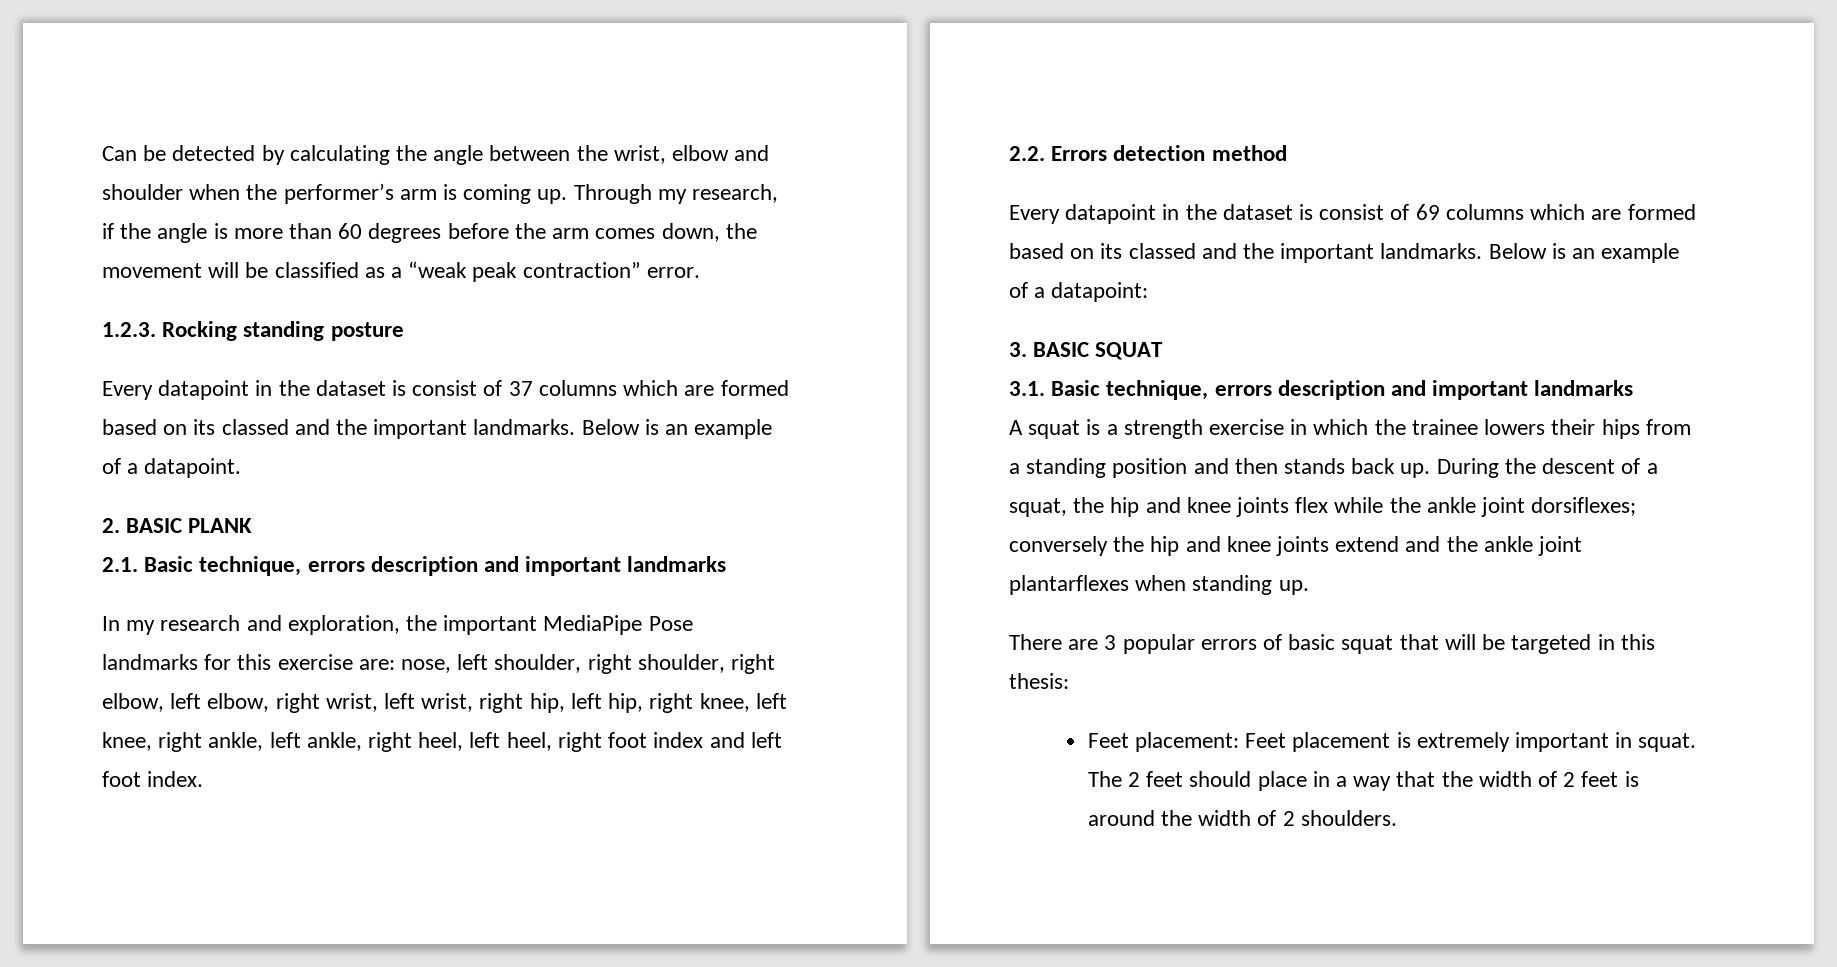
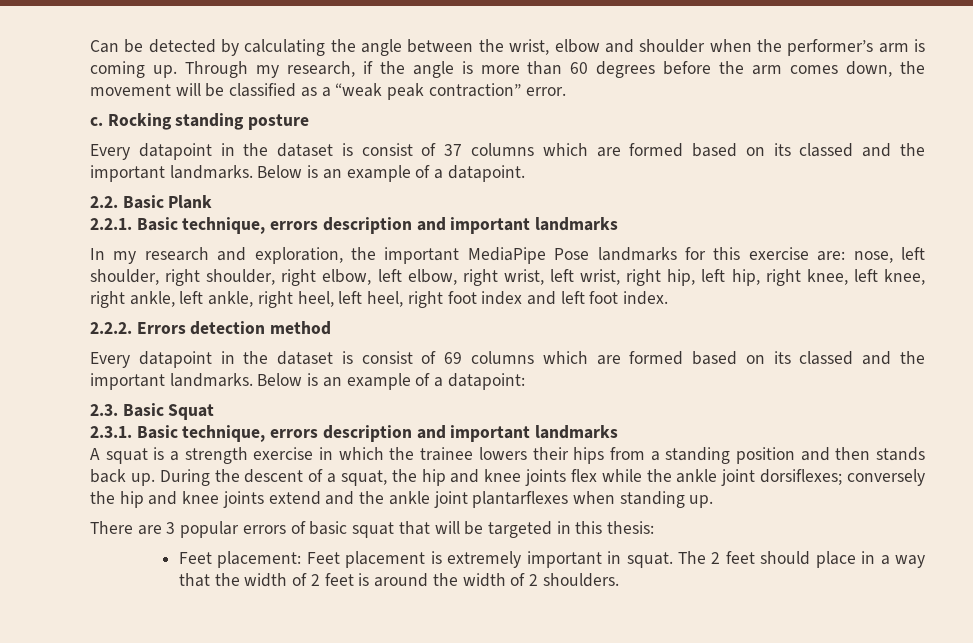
[102,322,156,337] 1.2.3. -> [90,117,103,126] c.
[102,518,253,533] [102,557,138,572] 2. BASIC PLANK // 2.1. -> [90,195,213,209] [90,218,132,230] 2.2. Basic Plank // 2.2.1.
[1009,146,1045,161] 2.2. -> [90,322,132,334] 2.2.2.
[1009,342,1164,360] [1009,381,1045,396] 3. BASIC SQUAT // 3.1. -> [90,403,215,420] [90,426,132,438] 2.3. Basic Squat // 2.3.1.

